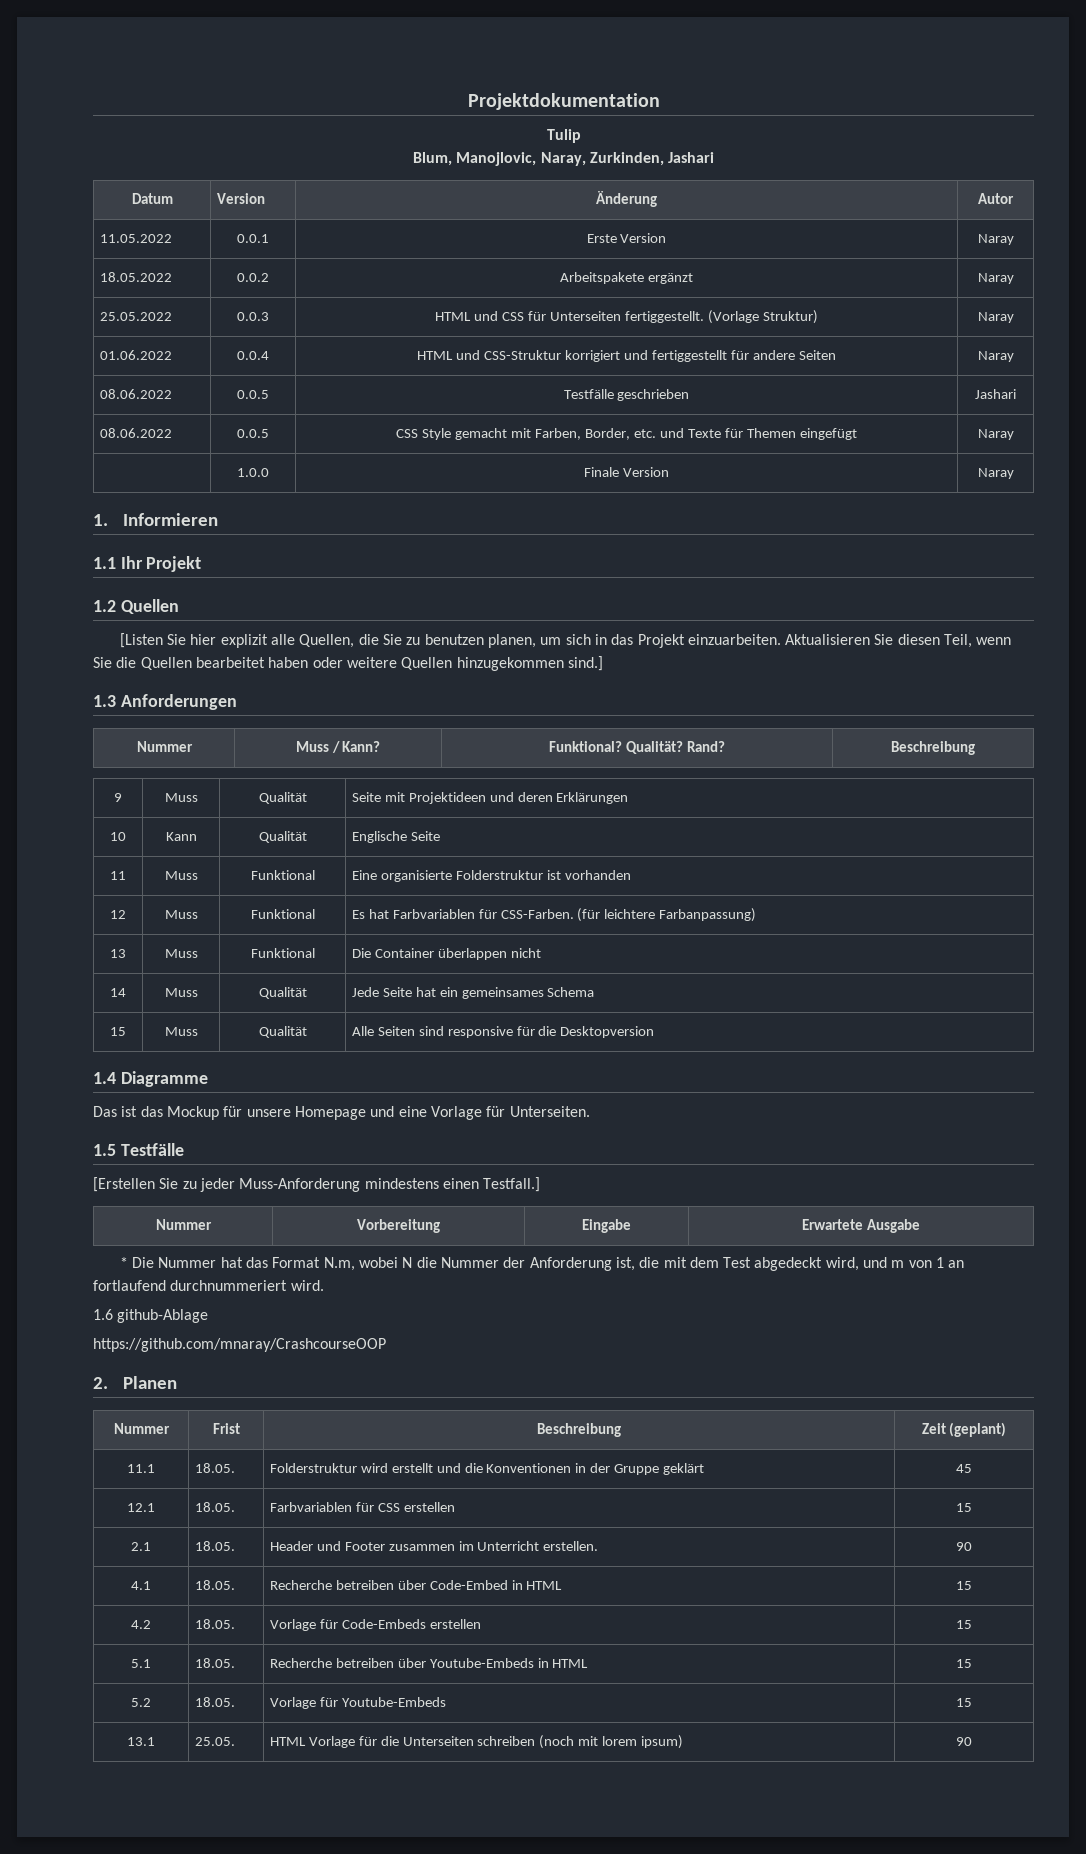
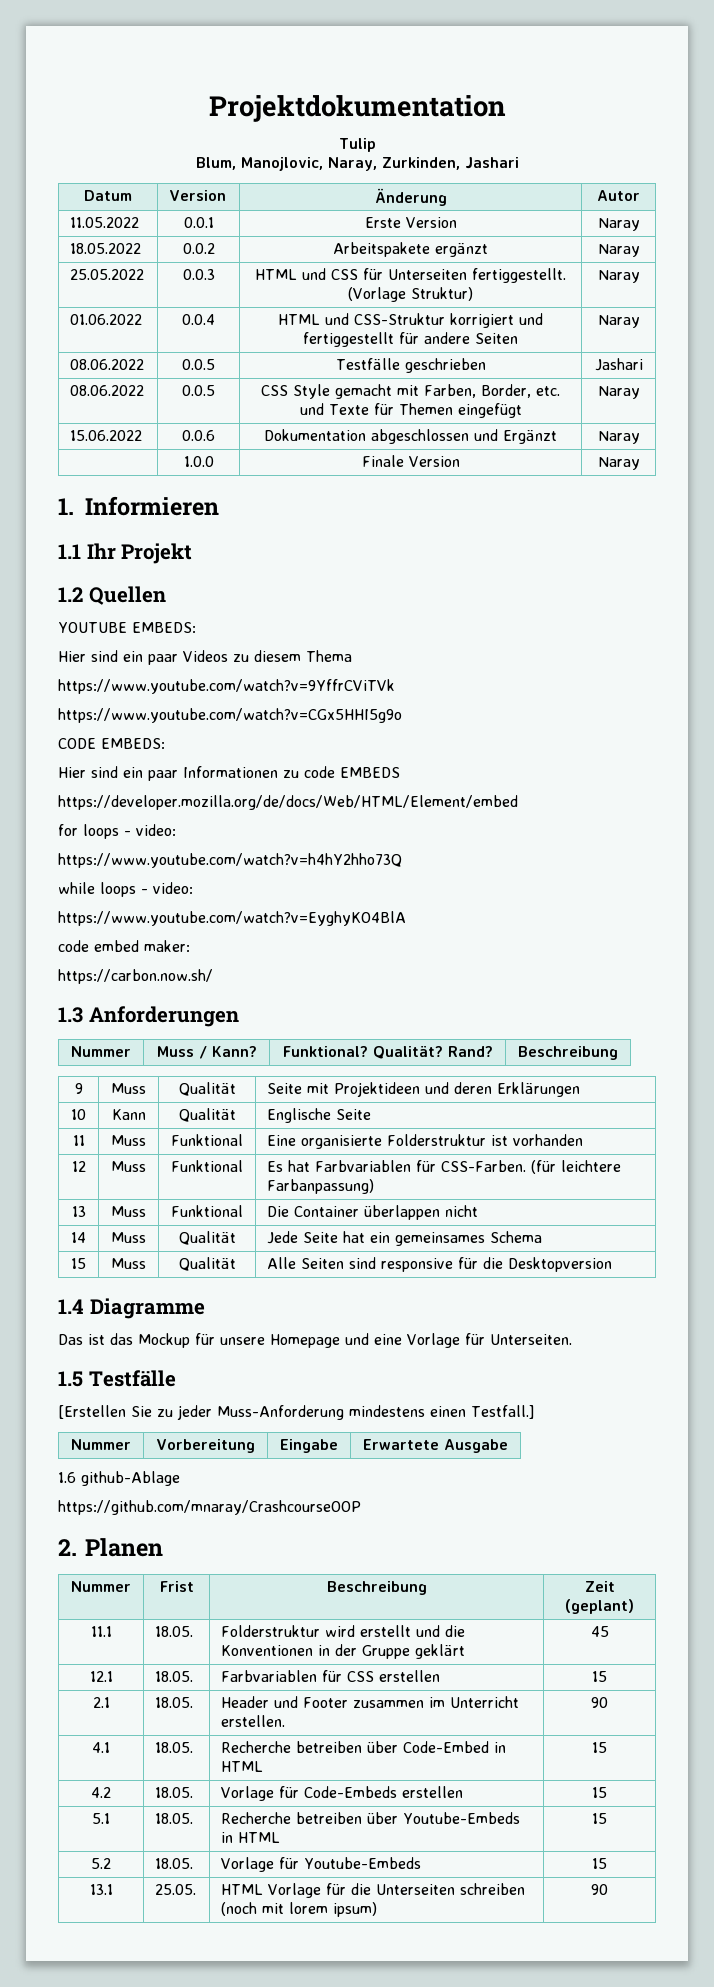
(1014, 434) none -> [70,430,143,441] [182,430,215,441] [264,429,557,444] [597,431,640,444] // 15.06.2022 | 0.0.6 | Dokumentation abgeschlossen und Ergänzt | Naray
[119,633,1012,648] [93,656,603,671] [Listen Sie hier explizit alle Quellen, die Sie zu benutzen planen, um sich in das Projekt einzuarbeiten. Aktualisieren Sie diesen Teil, wenn Sie die Quellen bearbeitet haben oder weitere Quellen hinzugekommen sind.] -> [58,622,196,633] [58,650,352,665] [58,679,395,694] [58,708,402,723] [58,738,165,749] [58,766,400,781] [58,795,518,810] [58,824,176,839] [58,853,402,868] [58,882,193,897] [58,911,406,926] [58,940,190,952] [58,969,213,984] YOUTUBE EMBEDS: // Hier sind ein paar Videos zu diesem Thema // https://www.youtube.com/watch?v=9YffrCViTVk // https://www.youtube.com/watch?v=CGx5HHI5g9o // CODE EMBEDS: // Hier sind ein paar Informationen zu code EMBEDS // https://developer.mozilla.org/de/docs/Web/HTML/Element/embed // for loops - video: // https://www.youtube.com/watch?v=h4hY2hho73Q // while loops - video: // https://www.youtube.com/watch?v=EyghyKO4BlA // code embed maker: // https://carbon.now.sh/
[119,1257,965,1271] [93,1280,324,1291] // * Die Nummer hat das Format N.m, wobei N die Nummer der Anforderung ist, die mit dem Test abgedeckt wird, und m von 1 an fortlaufend durchnummeriert wird. -> (508, 1446) none

